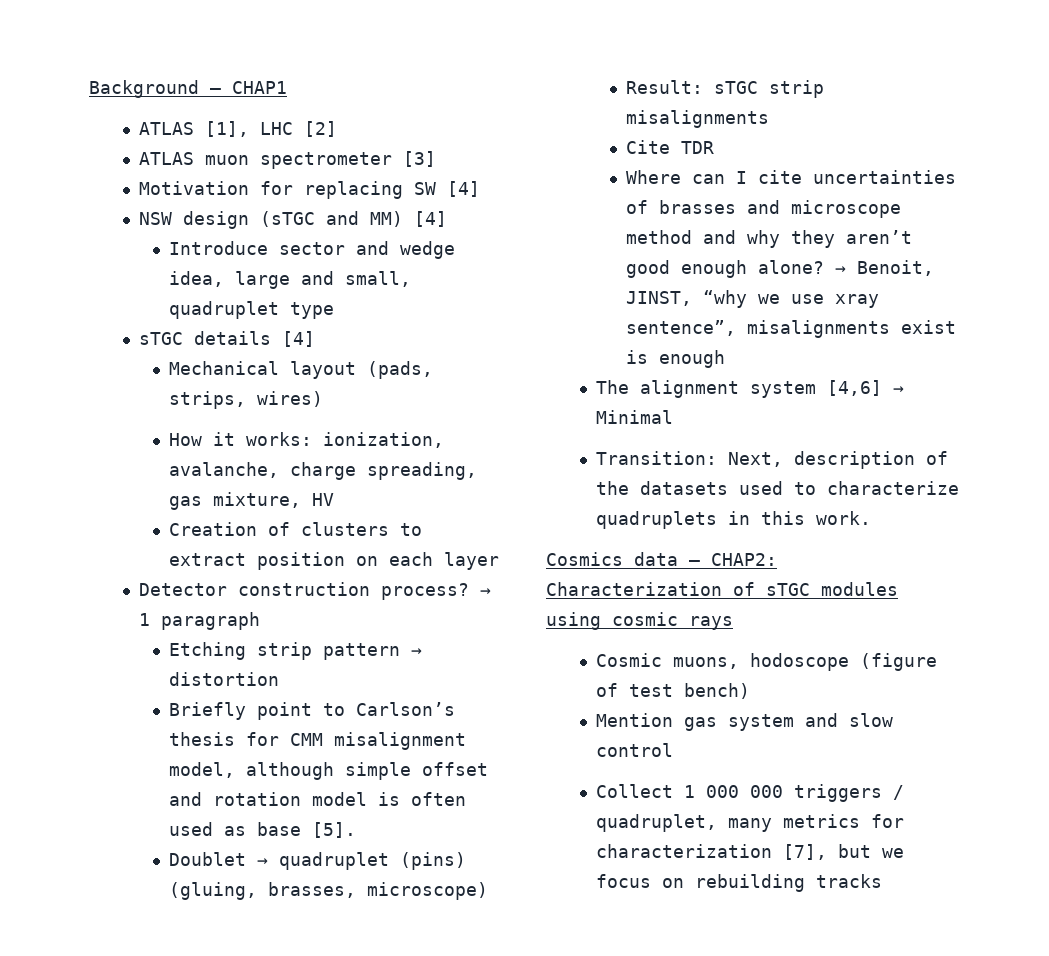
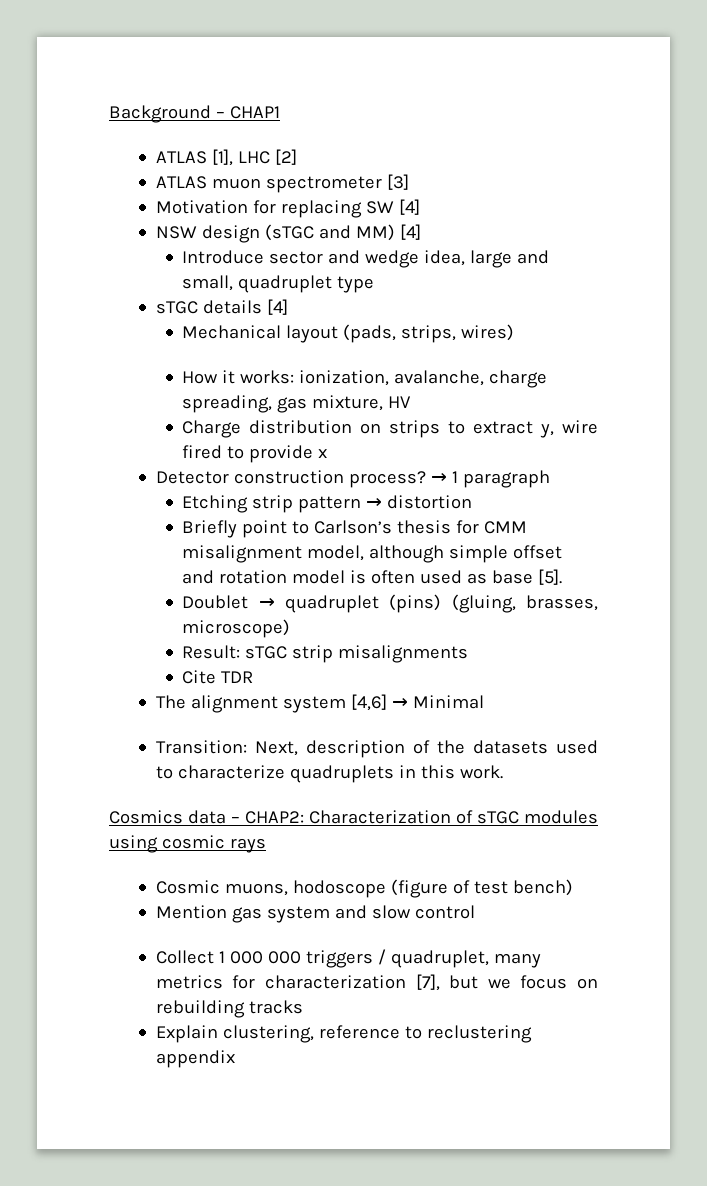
[169,522,423,536] [169,552,500,570] Creation of clusters to extract position on each layer -> [182,420,598,438] [182,445,328,463] Charge distribution on strips to extract y, wire fired to provide x
[626,170,957,184] [626,200,902,218] [626,230,913,248] [626,260,935,278] [626,290,880,308] [626,320,957,338] [626,350,726,368] // Where can I cite uncertainties of brasses and microscope method and why they aren’t good enough alone? → Benoit, JINST, “why we use xray sentence”, misalignments exist is enough -> (254, 677) none
(883, 881) none -> [155,1025,532,1043] [155,1050,235,1068] // Explain clustering, reference to reclustering appendix

